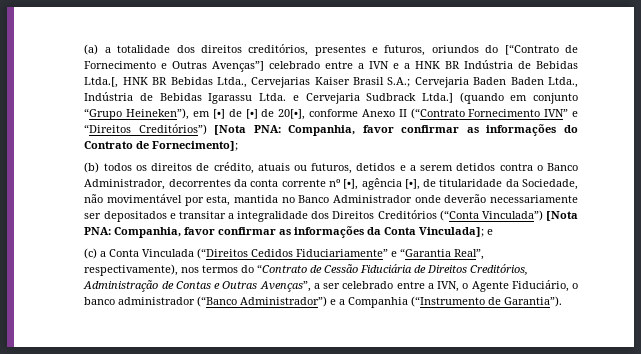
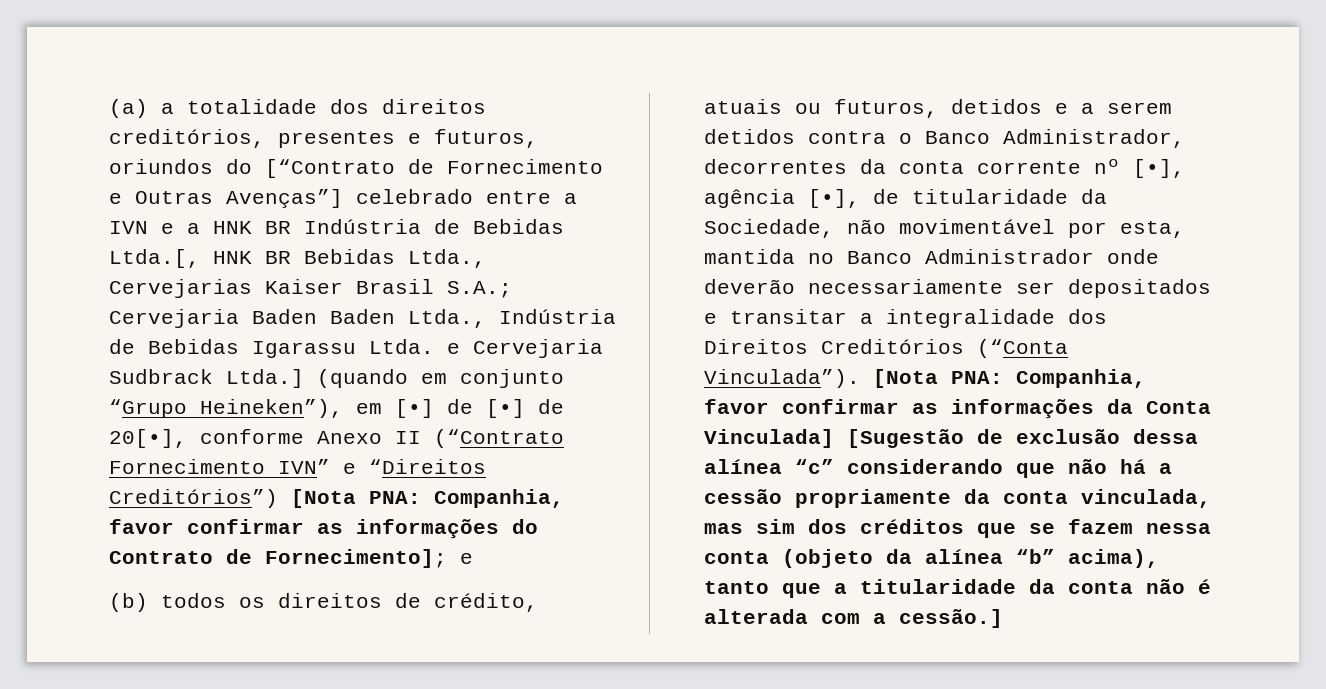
(239, 146) none -> [460,553,474,564] e
[481,210,543,221] Vinculada”) -> [704,369,861,388] Vinculada”).
[419,227,494,237] [84,248,485,260] [84,264,529,276] [83,280,578,292] [84,296,563,308] Vinculada]; e // (c) a Conta Vinculada (“Direitos Cedidos Fiduciariamente” e “Garantia Real”, respectivamente), nos termos do “Contrato de Cessão Fiduciária de Direitos Creditórios, Administração de Contas e Outras Avenças”, a ser celebrado entre a IVN, o Agente Fiduciário, o banco administrador (“Banco Administrador”) e a Companhia (“Instrumento de Garantia”). -> [704,429,1199,448] [704,459,1173,478] [704,489,1212,508] [704,519,1212,538] [704,549,1160,568] [704,579,1212,598] [704,609,1004,628] Vinculada] [Sugestão de exclusão dessa alínea “c” considerando que não há a cessão propriamente da conta vinculada, mas sim dos créditos que se fazem nessa conta (objeto da alínea “b” acima), tanto que a titularidade da conta não é alterada com a cessão.]

